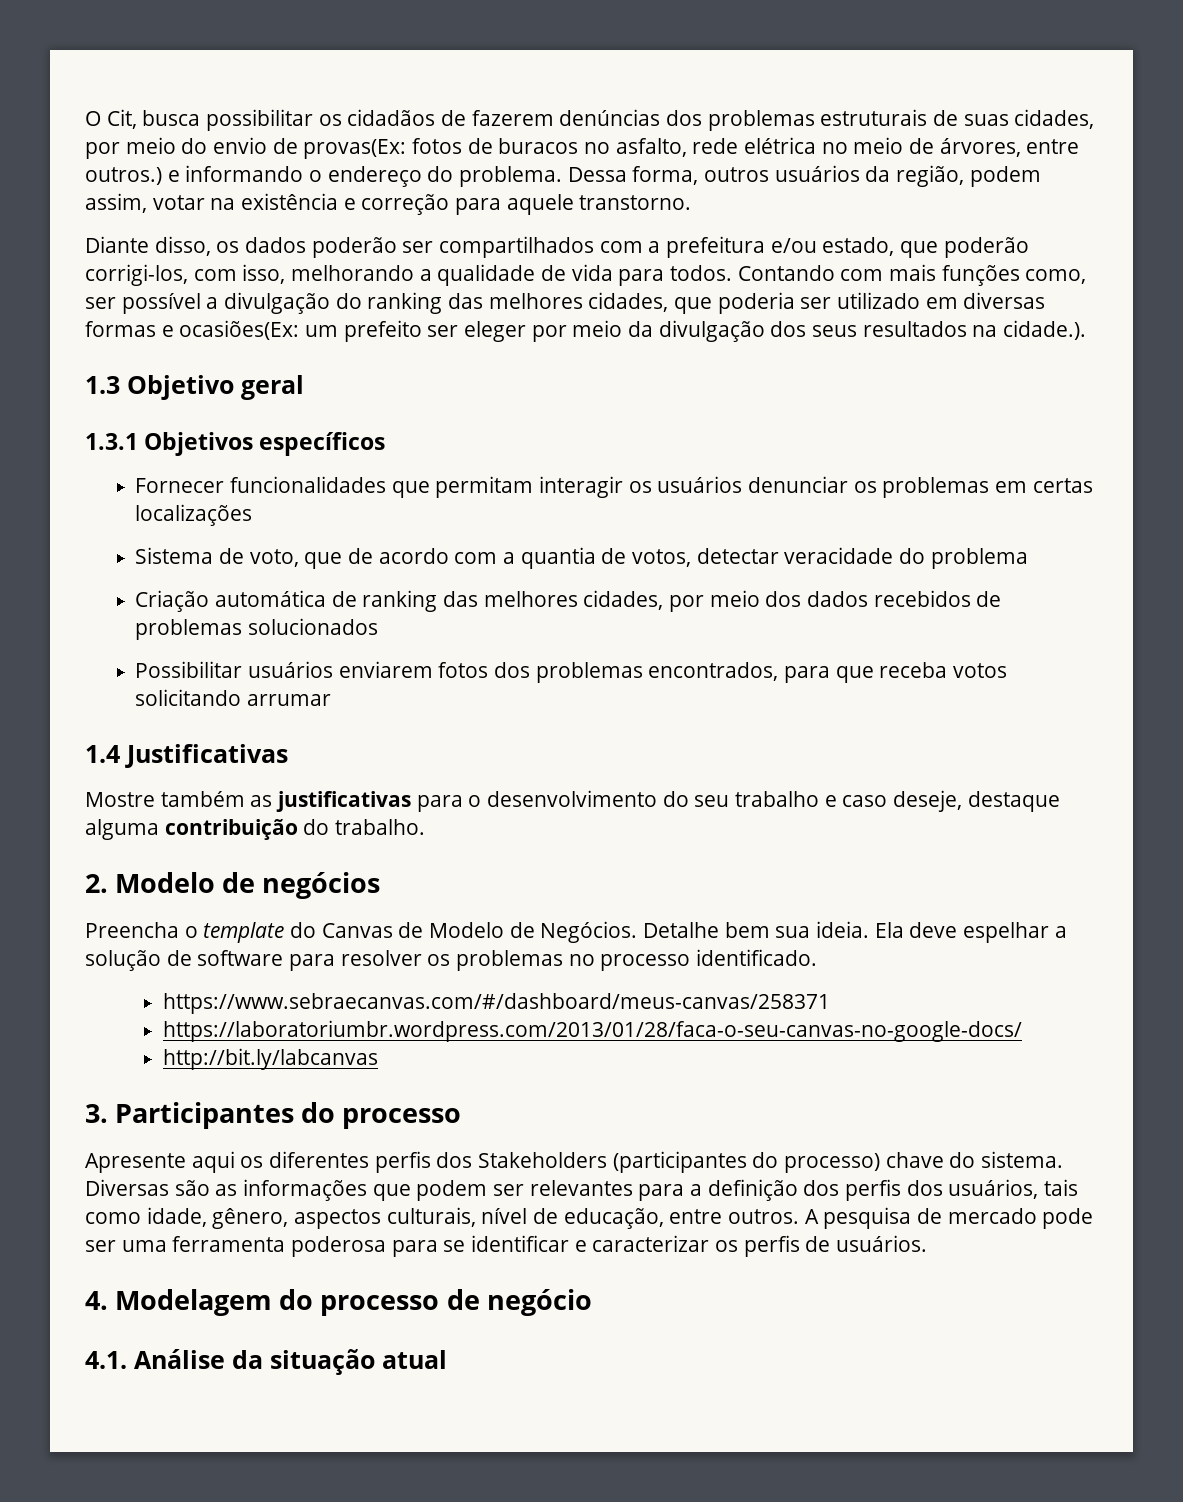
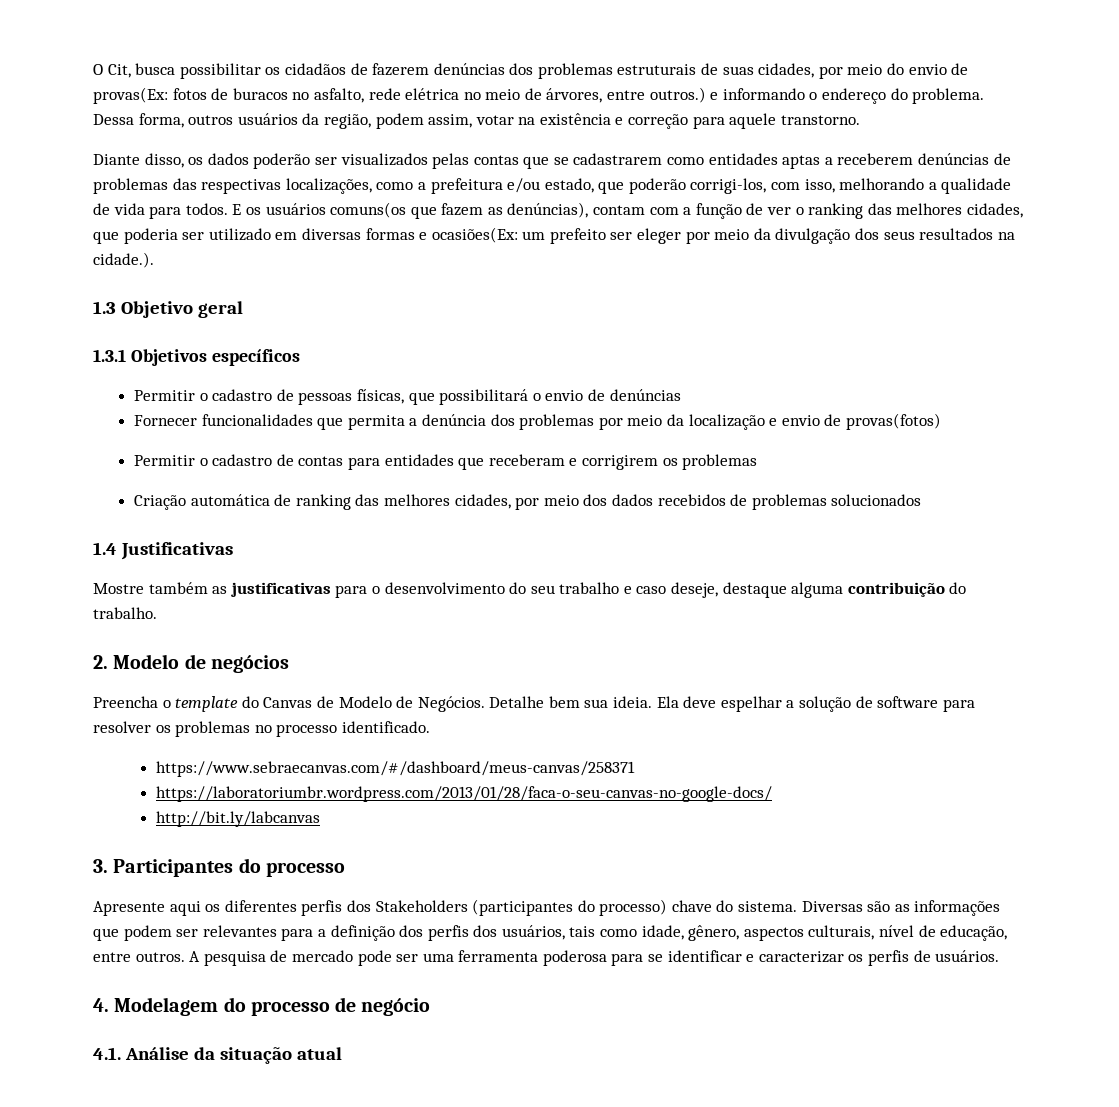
[439,236,643,258] compartilhados com -> [340,153,1011,169] [93,178,414,194] visualizados pelas contas que se cadastrarem como entidades aptas a receberem denúncias de problemas das respectivas localizações, como
[737,264,1087,286] [85,292,362,314] Contando com mais funções como, ser possível a divulgação do -> [232,202,804,219] E os usuários comuns(os que fazem as denúncias), contam com a função de ver o
[135,476,1093,498] [135,504,253,526] [135,547,1028,569] Fornecer funcionalidades que permitam interagir os usuários denunciar os problemas em certas localizações // Sistema de voto, que de acordo com a quantia de votos, detectar veracidade do problema -> [134,389,681,405] [134,413,941,430] [134,454,758,470] Permitir o cadastro de pessoas físicas, que possibilitará o envio de denúncias // Fornecer funcionalidades que permita a denúncia dos problemas por meio da localização e envio de provas(fotos) // Permitir o cadastro de contas para entidades que receberam e corrigirem os problemas
[135,661,1008,683] [135,689,332,706] // Possibilitar usuários enviarem fotos dos problemas encontrados, para que receba votos solicitando arrumar -> (922, 500) none

